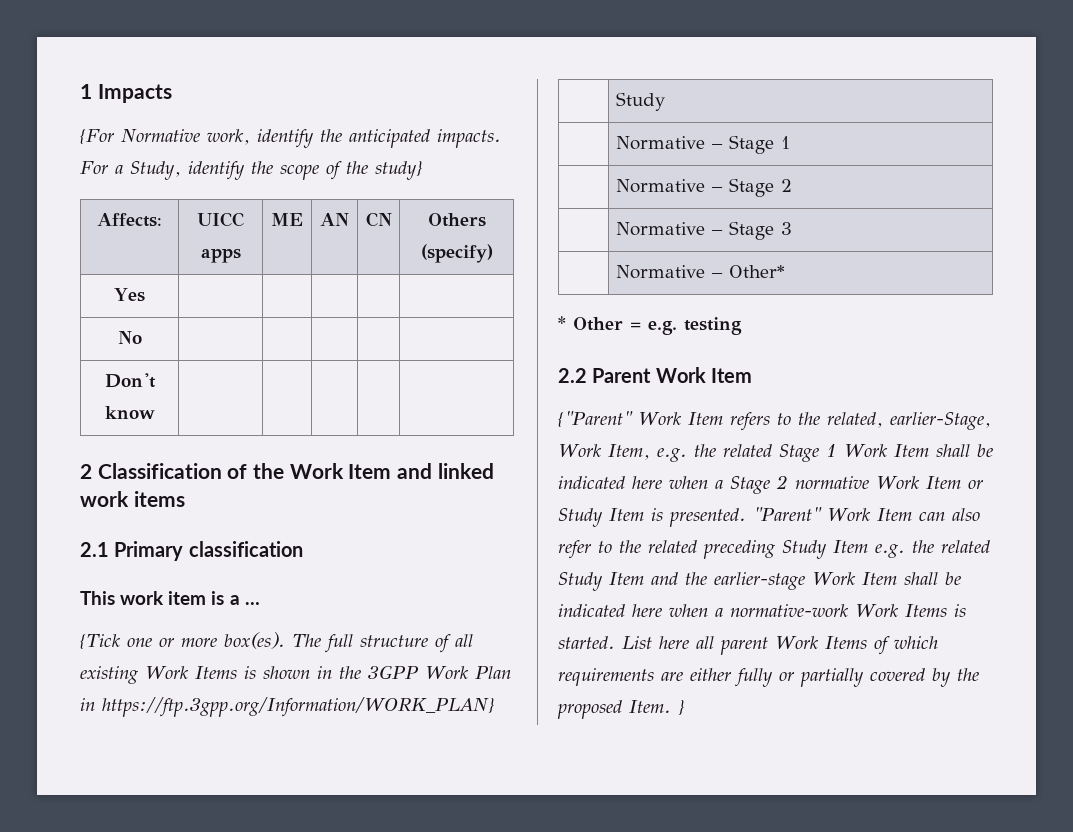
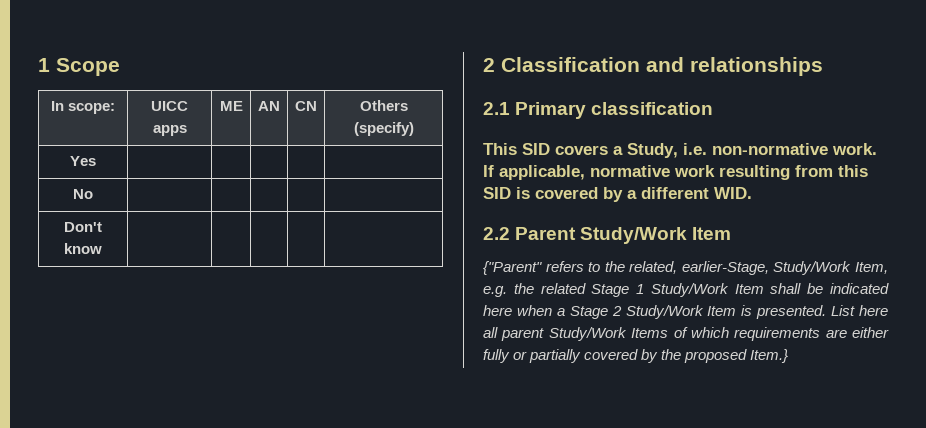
[80,84,172,103] [80,129,501,148] [80,161,422,180] [97,213,162,227] 1 Impacts // {For Normative work, identify the anticipated impacts. For a Study, identify the scope of the study} // Affects: -> [38,58,120,76] [50,101,116,114] 1 Scope // In scope:
[227,463,494,479] [80,491,185,507] [80,541,303,561] [80,591,260,605] [80,632,473,653] [80,665,511,684] [80,697,494,717] [615,92,665,111] [615,135,790,154] [615,178,792,197] [615,221,792,240] [615,265,785,279] [558,316,742,335] of the Work Item and linked work items // 2.1 Primary classification // This work item is a … // {Tick one or more box(es). The full structure of all existing Work Items is shown in the 3GPP Work Plan in https://ftp.3gpp.org/Information/WORK_PLAN} // | Study // | Normative – Stage 1 // | Normative – Stage 2 // | Normative – Stage 3 // | Normative – Other* // * Other = e.g. testing -> [646,57,823,76] [483,102,714,119] [483,143,877,158] [483,165,868,180] [483,187,752,202] and relationships // 2.1 Primary classification // This SID covers a Study, i.e. non-normative work. If applicable, normative work resulting from this SID is covered by a different WID.
[655,367,706,383] Work -> [580,227,688,244] Study/Work
[638,412,723,425] Work Item -> (542, 268) none
[558,444,602,457] Work -> [773,261,852,275] Study/Work
[843,444,888,457] Work -> [650,283,729,297] Study/Work
[795,476,984,489] [558,507,980,527] [558,540,990,559] [558,572,961,591] [558,604,966,617] [558,636,615,649] normative Work Item or Study Item is presented. "Parent" Work Item can also refer to the related preceding Study Item e.g. the related Study Item and the earlier-stage Work Item shall be indicated here when a normative-work Work Items is started. -> [625,305,827,319] Study/Work Item is presented.
[775,636,819,649] Work -> [548,327,627,341] Study/Work
[629,700,684,715] Item. } -> [750,349,789,363] Item.}

